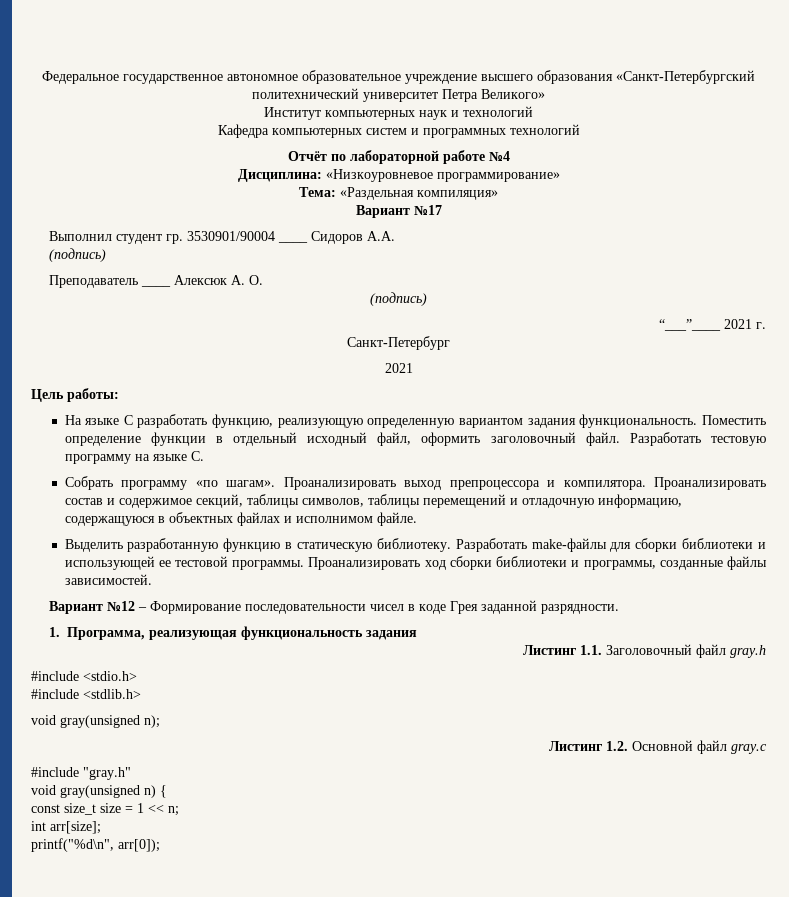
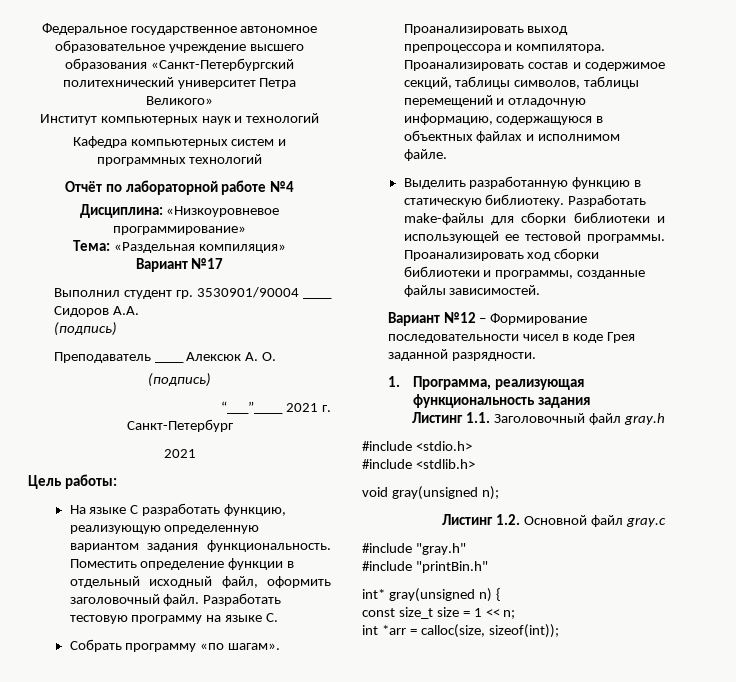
[31,785,56,795] void -> [362,561,488,573] [362,589,385,599] #include "printBin.h" // int*
[50,821,101,834] [31,838,160,852] arr[size]; // printf("%d\n", arr[0]); -> [381,624,559,638] *arr = calloc(size, sizeof(int));

